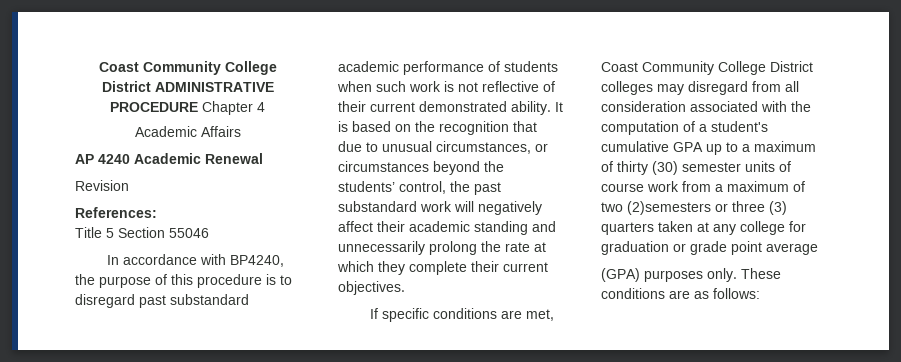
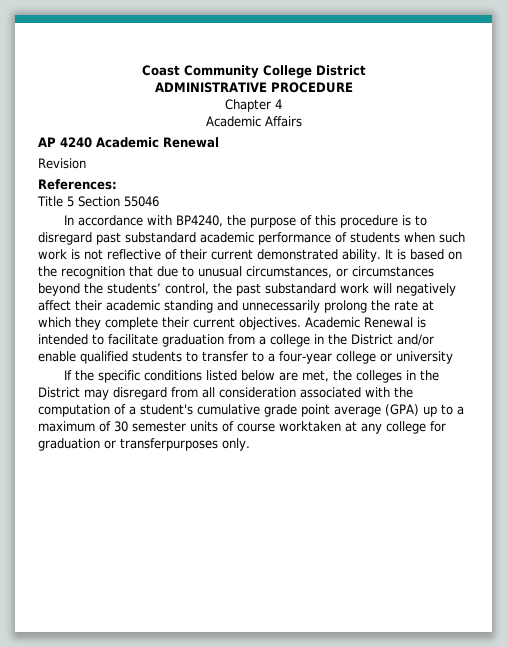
[98,61,277,75] [101,81,151,92] Coast Community College District -> [141,65,366,78] Coast Community College District //
(198, 107) none -> (353, 87) //
(405, 288) none -> [305,317,426,328] [38,334,434,347] [38,351,453,364] Academic Renewal is intended to facilitate graduation from a college in the District and/or enable qualified students to transfer to a four-year college or university
(378, 313) none -> [75,370,95,381] the
[500,309,554,321] [601,61,813,75] [601,81,653,95] are met, Coast Community College District colleges -> [206,370,440,383] [38,387,80,398] listed below are met, the colleges in the District
[673,142,703,152] GPA -> [264,404,419,417] grade point average (GPA)
[617,161,678,175] thirty (30) -> [114,421,128,432] 30
[647,181,805,192] [601,201,787,215] [601,221,693,235] work from a maximum of two (2)semesters or three (3) quarters taken -> [279,421,341,432] worktaken
[690,241,818,255] [601,268,781,282] [601,288,760,299] grade point average // (GPA) purposes only. These conditions are as follows: -> [120,438,250,451] transferpurposes only.

